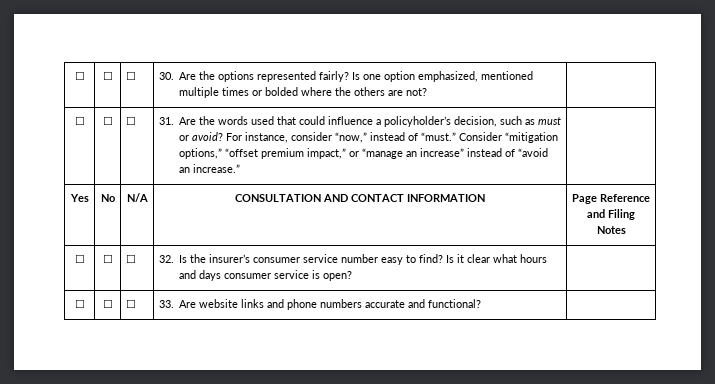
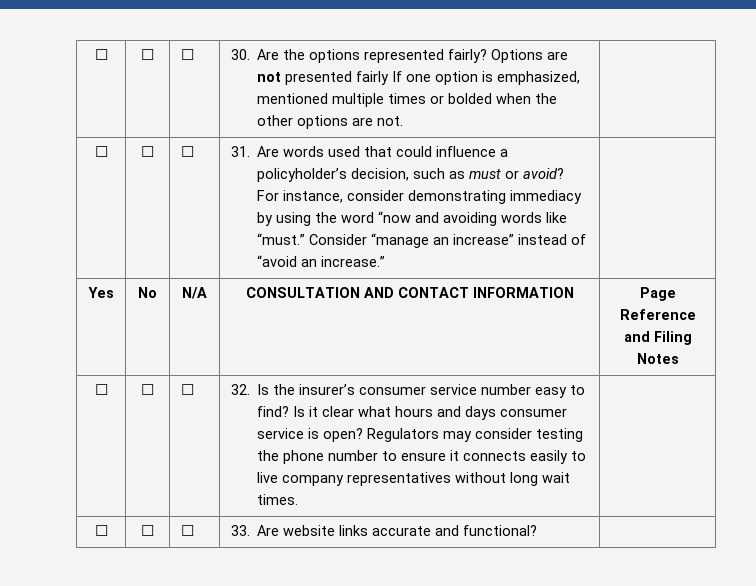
[352,72,361,80] Is -> [491,49,569,63] [257,71,403,85] Options are not presented fairly If
(416, 76) none -> [482,71,494,82] is
[301,87,428,96] where the others are not? -> [496,93,558,104] [257,115,404,129] when the other options are not.
[199,116,216,125] the -> (280, 151) none
[335,132,559,143] [179,148,360,159] “now,” instead of “must.” Consider “mitigation options,” “offset premium impact,” or -> [408,190,583,204] [257,211,568,226] [257,233,368,245] demonstrating immediacy by using the word “now and avoiding words like “must.” Consider
(353, 276) none -> [367,428,584,442] [257,450,587,464] [257,472,571,486] [257,494,299,505] Regulators may consider testing the phone number to ensure it connects easily to live company representatives without long wait times.
[267,299,363,310] and phone numbers -> (369, 530) none

